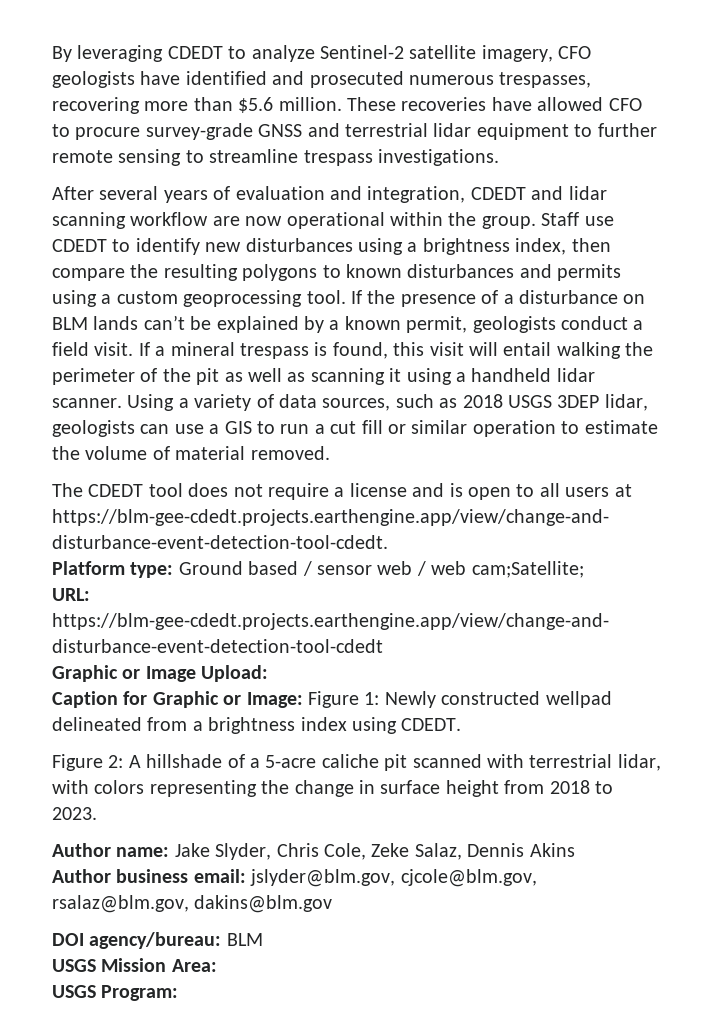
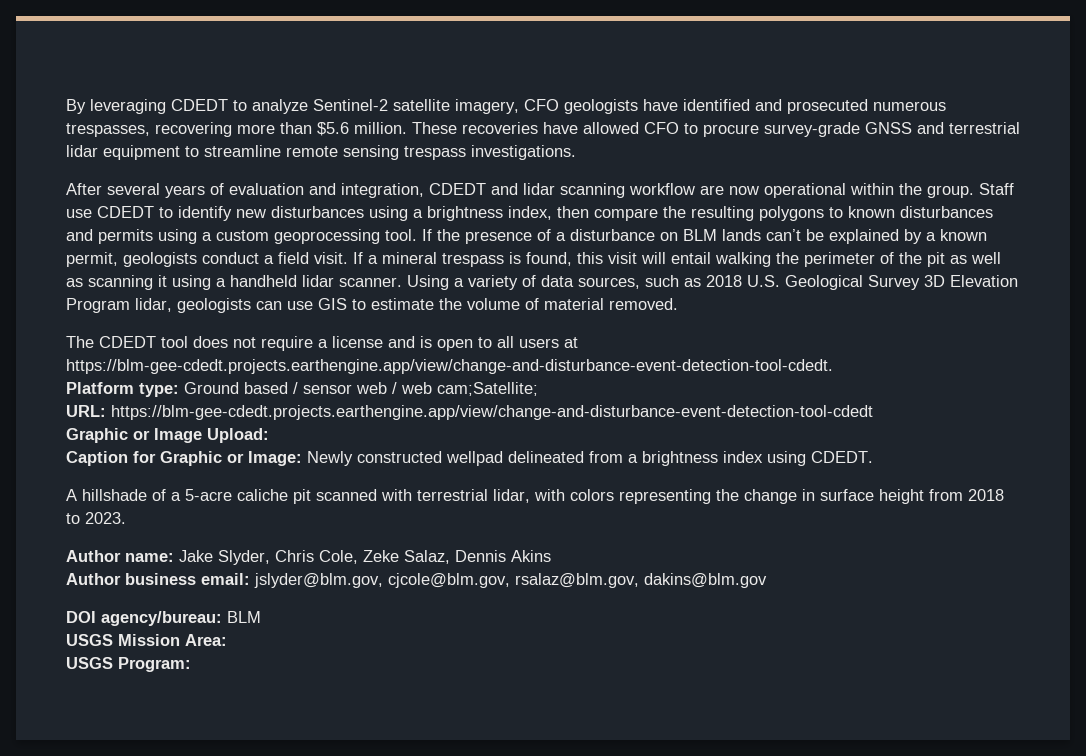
[597,123,657,137] further -> [204,145,281,157] streamline
[185,149,299,163] to streamline -> (399, 152) none
[507,395,600,408] USGS 3DEP -> [747,275,1018,290] [66,298,130,313] U.S. Geological Survey 3D Elevation Program
[209,424,220,434] a -> (313, 305) none
[280,420,580,437] run a cut fill or similar operation to -> (366, 304) none
[308,691,380,708] Figure 1: -> (302, 458) none
[52,754,124,771] Figure 2: -> (873, 457) none

